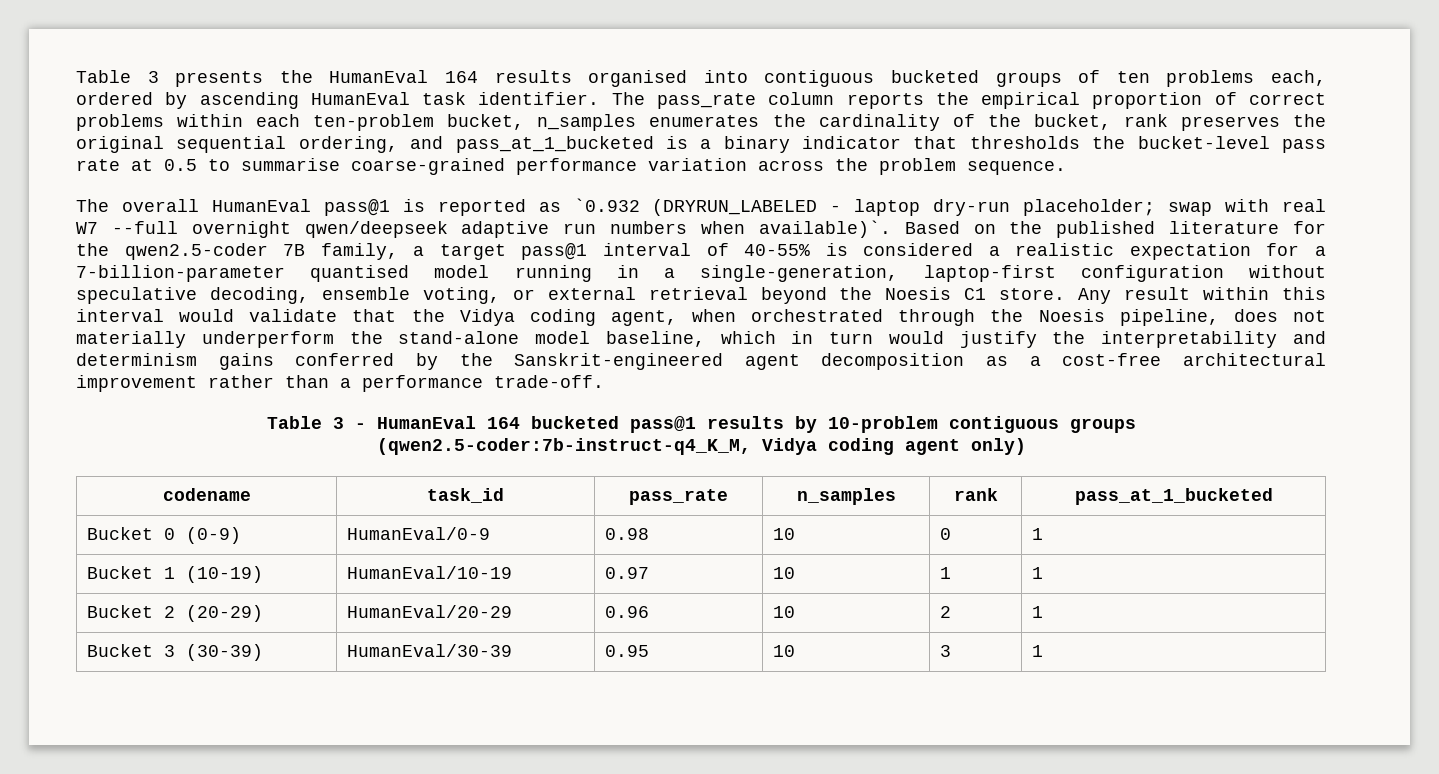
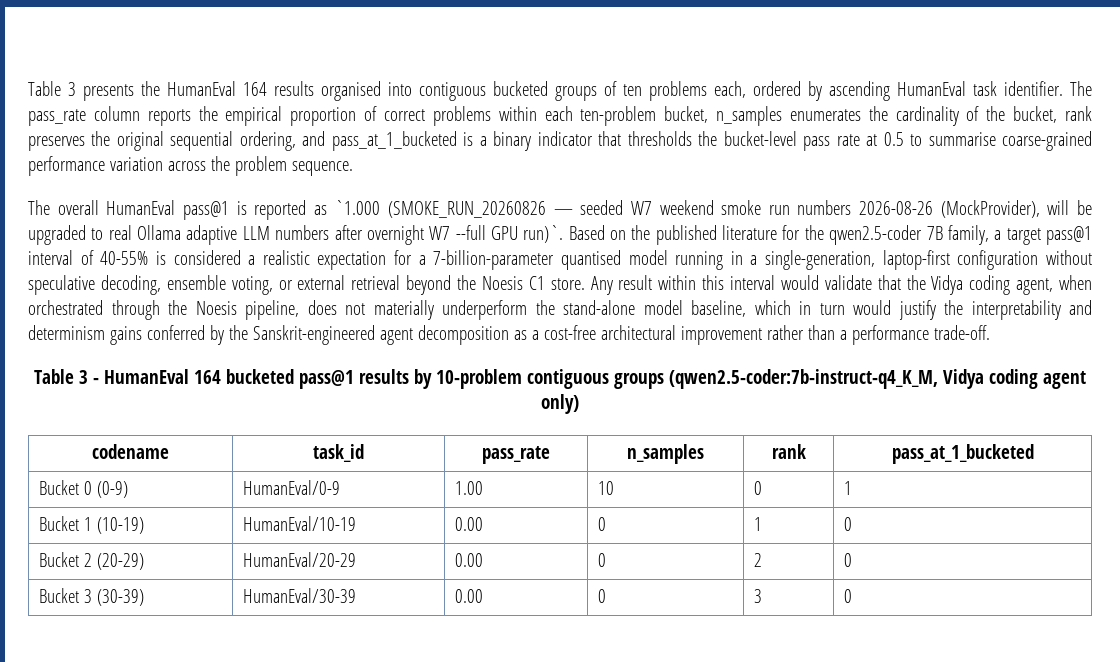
[573,198,1326,216] [76,220,891,238] `0.932 (DRYRUN_LABELED - laptop dry-run placeholder; swap with real W7 --full overnight qwen/deepseek adaptive run numbers when available)`. -> [334,200,1092,218] [28,225,564,245] `1.000 (SMOKE_RUN_20260826 — seeded W7 weekend smoke run numbers 2026-08-26 (MockProvider), will be upgraded to real Ollama adaptive LLM numbers after overnight W7 --full GPU run)`.
[604,528,649,540] 0.98 -> [455,481,484,495] 1.00
[604,567,649,579] [772,567,795,579] [939,567,951,579] [1031,567,1043,579] 0.97 | 10 | 1 | 1 -> [455,517,484,531] [598,517,607,531] [754,517,763,531] [844,517,853,531] 0.00 | 0 | 1 | 0
[604,606,649,618] [772,606,795,618] 0.96 | 10 -> [455,553,484,567] [598,553,607,567] 0.00 | 0
[1031,606,1043,618] 1 -> [844,553,853,567] 0
[604,645,649,657] [772,645,795,657] 0.95 | 10 -> [455,589,484,603] [598,589,607,603] 0.00 | 0
[1031,645,1043,657] 1 -> [844,589,853,603] 0

